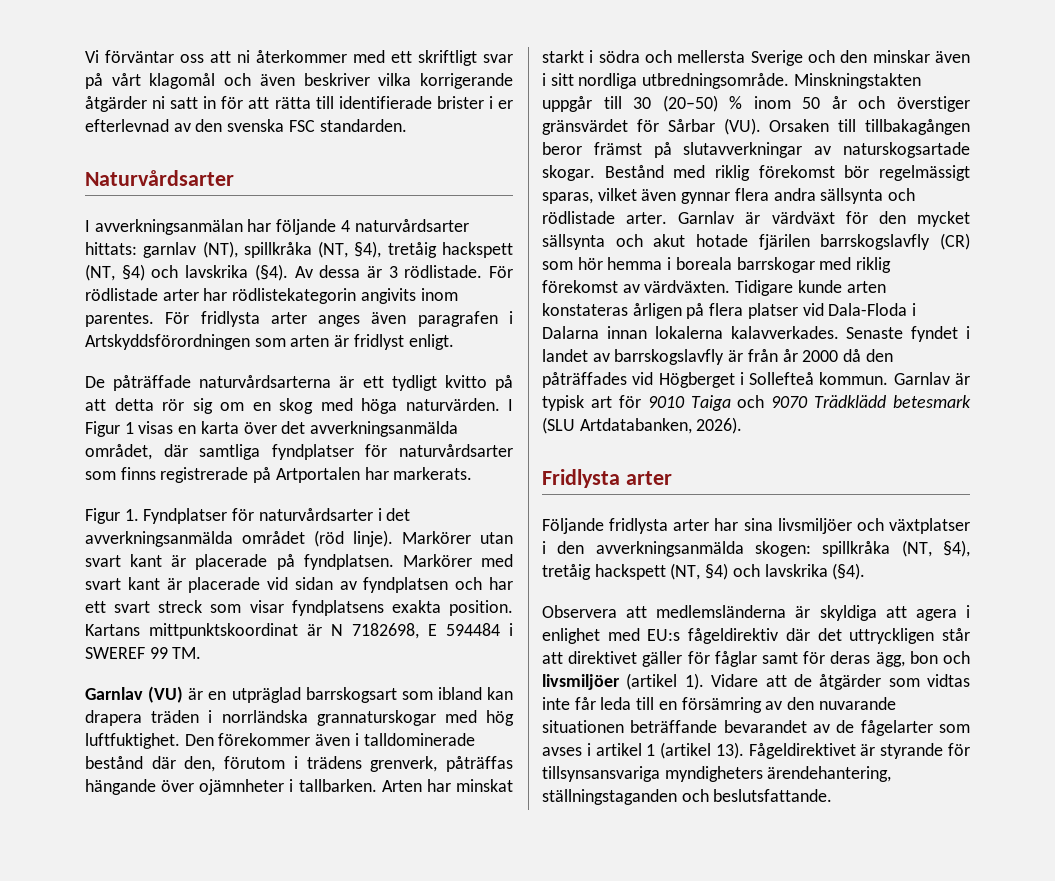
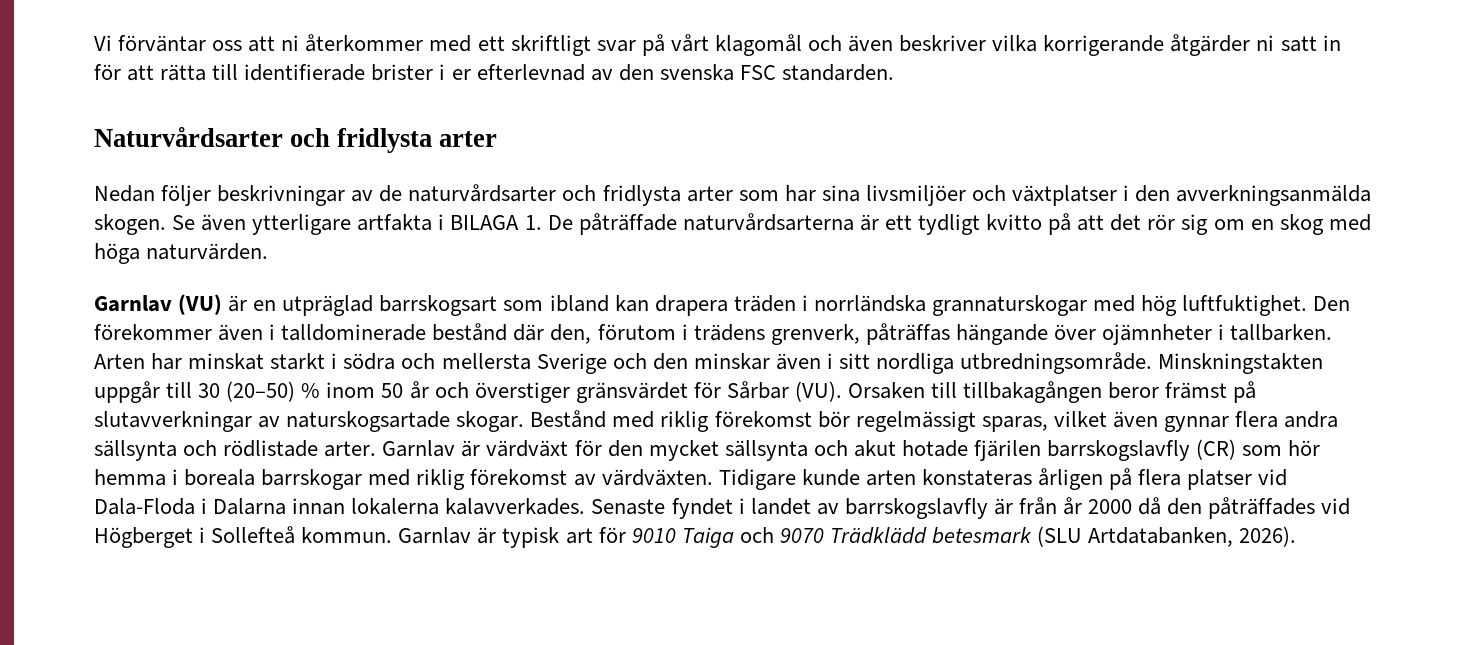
[85,219,469,235] [85,241,513,258] [85,264,513,281] [85,288,458,304] [85,311,513,327] [85,334,454,350] // I avverkningsanmälan har följande 4 naturvårdsarter hittats: garnlav (NT), spillkråka (NT, §4), tretåig hackspett (NT, §4) och lavskrika (§4). Av dessa är 3 rödlistade. För rödlistade arter har rödlistekategorin angivits inom parentes. För fridlysta arter anges även paragrafen i Artskyddsförordningen som arten är fridlyst enligt. // -> [290,128,498,153] [94,184,1372,206] [94,214,542,235] och fridlysta arter // Nedan följer beskrivningar av de naturvårdsarter och fridlysta arter som har sina livsmiljöer och växtplatser i den avverkningsanmälda skogen. Se även ytterligare artfakta i BILAGA 1.
[114,398,154,411] detta -> [1110,214,1142,231] det
[508,399,513,411] [85,421,459,437] [85,444,513,460] [85,467,473,483] [85,508,411,524] [85,530,513,547] [85,554,513,570] [85,577,513,593] [85,600,513,616] [85,623,513,639] [85,647,202,659] I Figur 1 visas en karta över det avverkningsanmälda området, där samtliga fyndplatser för naturvårdsarter som finns registrerade på Artportalen har markerats. // Figur 1. Fyndplatser för naturvårdsarter i det avverkningsanmälda området (röd linje). Markörer utan svart kant är placerade på fyndplatsen. Markörer med svart kant är placerade vid sidan av fyndplatsen och har ett svart streck som visar fyndplatsens exakta position. Kartans mittpunktskoordinat är N 7182698, E 594484 i SWEREF 99 TM. -> (269, 251) none
[542,469,672,488] [542,518,970,534] [542,540,970,557] [542,563,866,580] [542,605,971,621] [542,628,970,644] [542,651,970,667] [542,673,970,690] [542,697,896,713] [542,720,970,736] [542,742,970,759] [542,766,892,782] [542,789,833,805] // Fridlysta arter // Följande fridlysta arter har sina livsmiljöer och växtplatser i den avverkningsanmälda skogen: spillkråka (NT, §4), tretåig hackspett (NT, §4) och lavskrika (§4). // Observera att medlemsländerna är skyldiga att agera i enlighet med EU:s fågeldirektiv där det uttryckligen står att direktivet gäller för fåglar samt för deras ägg, bon och livsmiljöer (artikel 1). Vidare att de åtgärder som vidtas inte får leda till en försämring av den nuvarande situationen beträffande bevarandet av de fågelarter som avses i artikel 1 (artikel 13). Fågeldirektivet är styrande för tillsynsansvariga myndigheters ärendehantering, ställningstaganden och beslutsfattande. -> (1297, 536) none

